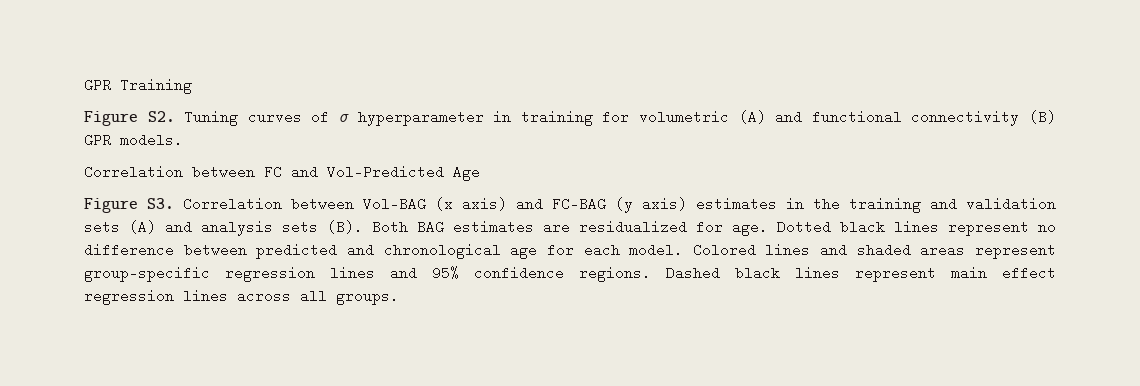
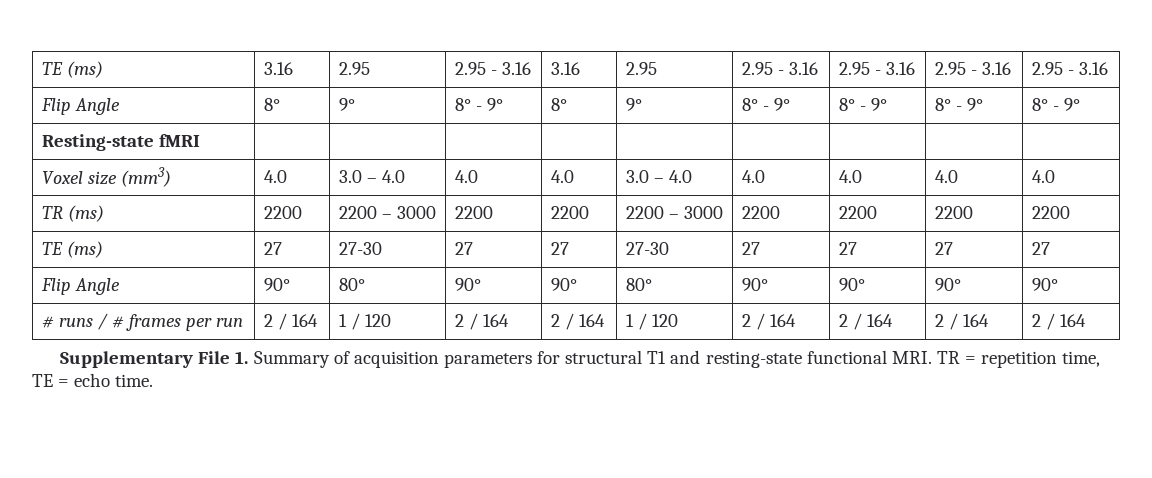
[84,78,192,94] [84,110,1057,126] [84,133,183,147] [84,165,480,181] [84,197,1056,213] [84,220,1056,236] [84,243,1056,259] [84,266,1056,282] [84,289,399,305] GPR Training // Figure S2. Tuning curves of σ hyperparameter in training for volumetric (A) and functional connectivity (B) GPR models. // Correlation between FC and Vol-Predicted Age // Figure S3. Correlation between Vol-BAG (x axis) and FC-BAG (y axis) estimates in the training and validation sets (A) and analysis sets (B). Both BAG estimates are residualized for age. Dotted black lines represent no difference between predicted and chronological age for each model. Colored lines and shaded areas represent group-specific regression lines and 95% confidence regions. Dashed black lines represent main effect regression lines across all groups. -> [41,61,103,78] [263,62,293,75] [338,62,370,75] [454,62,531,75] [550,62,580,75] [625,62,657,75] [741,62,818,75] [838,62,915,75] [934,62,1011,75] [1031,62,1108,75] [40,98,120,115] [263,98,280,111] [338,98,355,111] [454,98,503,111] [550,98,567,111] [625,98,642,111] [741,98,790,111] [838,98,887,111] [934,98,983,111] [1031,98,1080,111] [41,134,200,151] [41,167,171,187] [263,170,287,183] [338,170,405,183] [454,170,478,183] [550,170,574,183] [625,170,692,183] [741,170,765,183] [838,170,862,183] [934,170,958,183] [1031,170,1055,183] [41,205,104,222] [263,206,302,219] [338,206,436,219] [454,206,493,219] [550,206,589,219] [625,206,723,219] [741,206,780,219] [838,206,877,219] [934,206,973,219] [1031,206,1070,219] [41,241,103,258] [263,242,282,255] [338,242,382,255] [454,242,473,255] [550,242,569,255] [625,242,669,255] [741,242,760,255] [838,242,857,255] [934,242,953,255] [1031,242,1050,255] [40,278,120,295] [263,278,290,291] [338,278,365,291] [454,278,481,291] [550,278,577,291] [625,278,652,291] [741,278,768,291] [838,278,865,291] [934,278,961,291] [1031,278,1058,291] [41,313,244,331] [263,313,318,330] [338,313,391,330] [454,313,509,330] [550,313,605,330] [625,313,678,330] [741,313,796,330] [838,313,893,330] [934,313,989,330] [1031,313,1086,330] [60,350,1101,368] [32,373,154,387] TE (ms) | 3.16 | 2.95 | 2.95 - 3.16 | 3.16 | 2.95 | 2.95 - 3.16 | 2.95 - 3.16 | 2.95 - 3.16 | 2.95 - 3.16 // Flip Angle | 8° | 9° | 8° - 9° | 8° | 9° | 8° - 9° | 8° - 9° | 8° - 9° | 8° - 9° // Resting-state fMRI | | | | | | | | | // Voxel size (mm3) | 4.0 | 3.0 – 4.0 | 4.0 | 4.0 | 3.0 – 4.0 | 4.0 | 4.0 | 4.0 | 4.0 // TR (ms) | 2200 | 2200 – 3000 | 2200 | 2200 | 2200 – 3000 | 2200 | 2200 | 2200 | 2200 // TE (ms) | 27 | 27-30 | 27 | 27 | 27-30 | 27 | 27 | 27 | 27 // Flip Angle | 90° | 80° | 90° | 90° | 80° | 90° | 90° | 90° | 90° // # runs / # frames per run | 2 / 164 | 1 / 120 | 2 / 164 | 2 / 164 | 1 / 120 | 2 / 164 | 2 / 164 | 2 / 164 | 2 / 164 // Supplementary File 1. Summary of acquisition parameters for structural T1 and resting-state functional MRI. TR = repetition time, TE = echo time.

